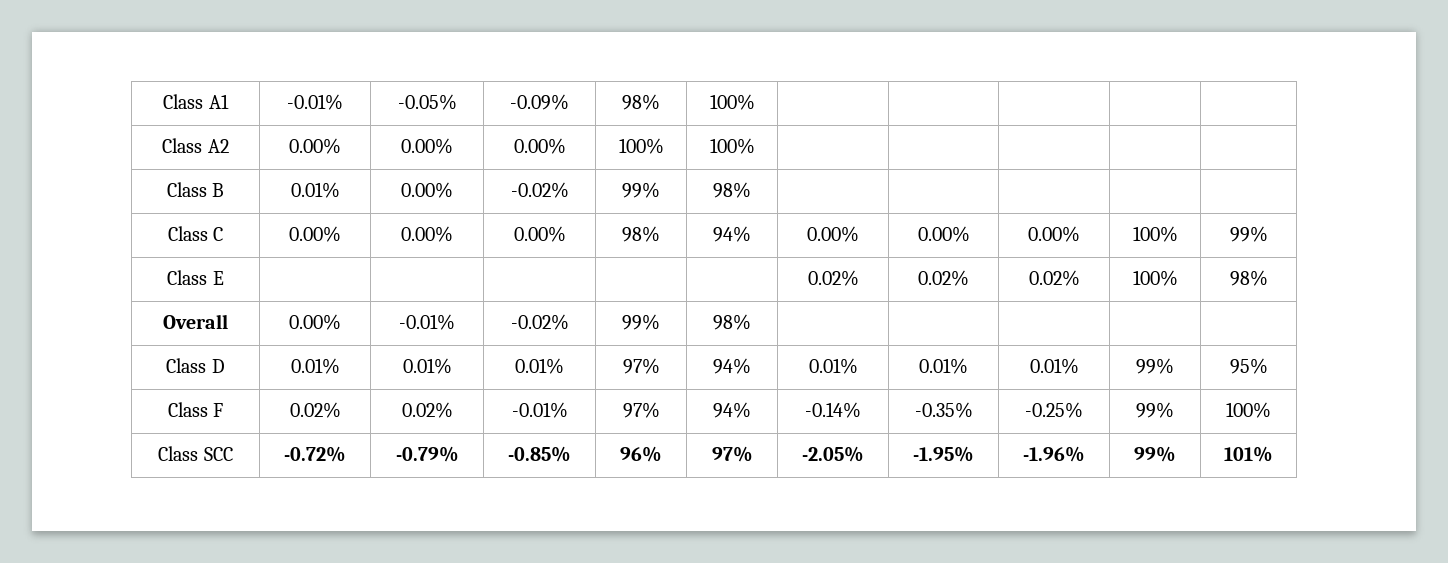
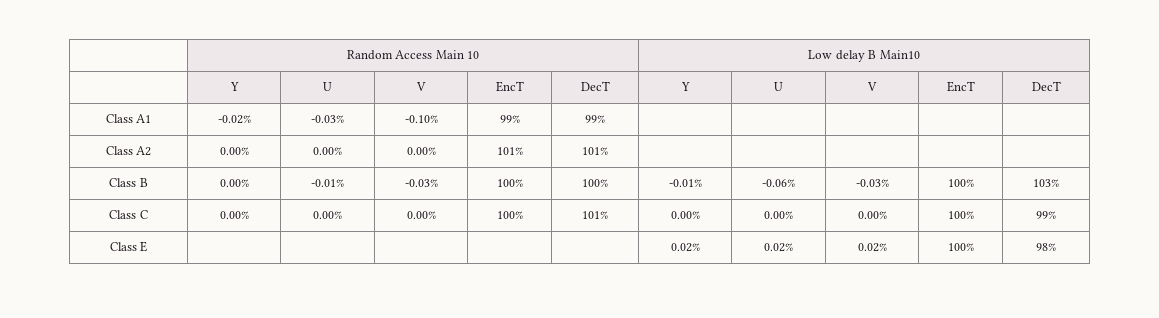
[163,94,229,109] [287,94,343,110] [397,94,457,110] [510,94,569,110] [622,94,660,110] [709,94,755,110] Class A1 | -0.01% | -0.05% | -0.09% | 98% | 100% -> [346,50,480,60] [808,50,920,62] [229,82,239,91] [323,82,332,91] [416,82,426,91] [495,81,524,92] [580,81,610,91] [680,82,690,91] [774,82,783,91] [867,82,877,91] [946,81,975,92] [1031,81,1061,91] [105,114,152,123] [217,115,251,124] [311,115,344,123] [404,115,438,123] [499,115,520,123] [585,115,605,123] | Random Access Main 10 | Low delay B Main10 // | Y | U | V | EncT | DecT | Y | U | V | EncT | DecT // Class A1 | -0.02% | -0.03% | -0.10% | 99% | 99%
[618,138,664,154] [709,138,755,154] 100% | 100% -> [496,147,523,155] [582,147,608,155] 101% | 101%
[290,182,340,198] [401,182,453,198] [510,182,569,198] [622,182,660,198] [713,182,751,198] | 0.01% | 0.00% | -0.02% | 99% | 98% | | | | | -> [219,179,249,187] [311,179,344,187] [404,179,438,187] [496,179,523,187] [582,179,608,187] [668,179,702,187] [762,179,795,187] [855,179,889,187] [947,179,974,187] [1033,179,1059,187] | 0.00% | -0.01% | -0.03% | 100% | 100% | -0.01% | -0.06% | -0.03% | 100% | 103%
[622,226,660,242] [713,226,751,242] 98% | 94% -> [496,211,523,219] [582,211,608,219] 100% | 101%
[163,314,228,329] [289,314,341,330] [399,314,455,330] [510,314,569,330] [622,314,660,330] [713,314,751,330] [166,358,225,373] [290,358,340,374] [402,358,452,374] [515,358,564,374] [622,358,660,374] [713,358,751,374] [808,358,858,374] [919,358,968,374] [1029,358,1079,374] [1136,358,1174,374] [1229,358,1268,374] [167,402,224,417] [289,402,341,418] [401,402,453,418] [511,402,568,418] [622,402,660,418] [713,402,751,418] [805,402,861,418] [914,402,973,418] [1025,402,1083,418] [1136,402,1174,418] [1226,402,1271,418] [158,446,233,461] [284,446,346,462] [395,446,459,462] [508,446,571,462] [620,446,662,462] [711,446,753,462] [802,446,864,462] [913,446,974,462] [1023,446,1085,462] [1134,446,1176,462] [1224,446,1273,462] // Overall | 0.00% | -0.01% | -0.02% | 99% | 98% | | | | | // Class D | 0.01% | 0.01% | 0.01% | 97% | 94% | 0.01% | 0.01% | 0.01% | 99% | 95% // Class F | 0.02% | 0.02% | -0.01% | 97% | 94% | -0.14% | -0.35% | -0.25% | 99% | 100% // Class SCC | -0.72% | -0.79% | -0.85% | 96% | 97% | -2.05% | -1.95% | -1.96% | 99% | 101% -> (1056, 247) none

